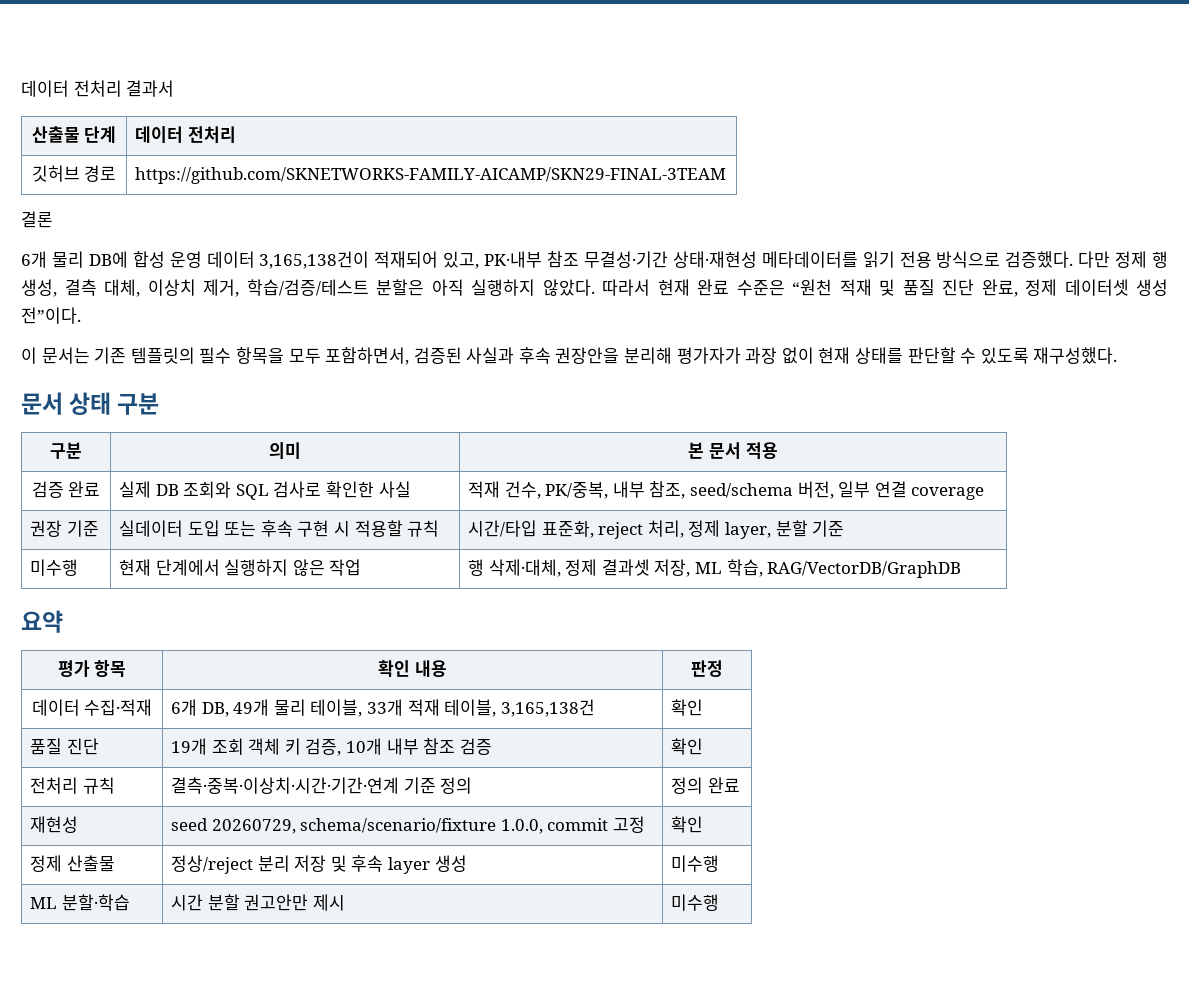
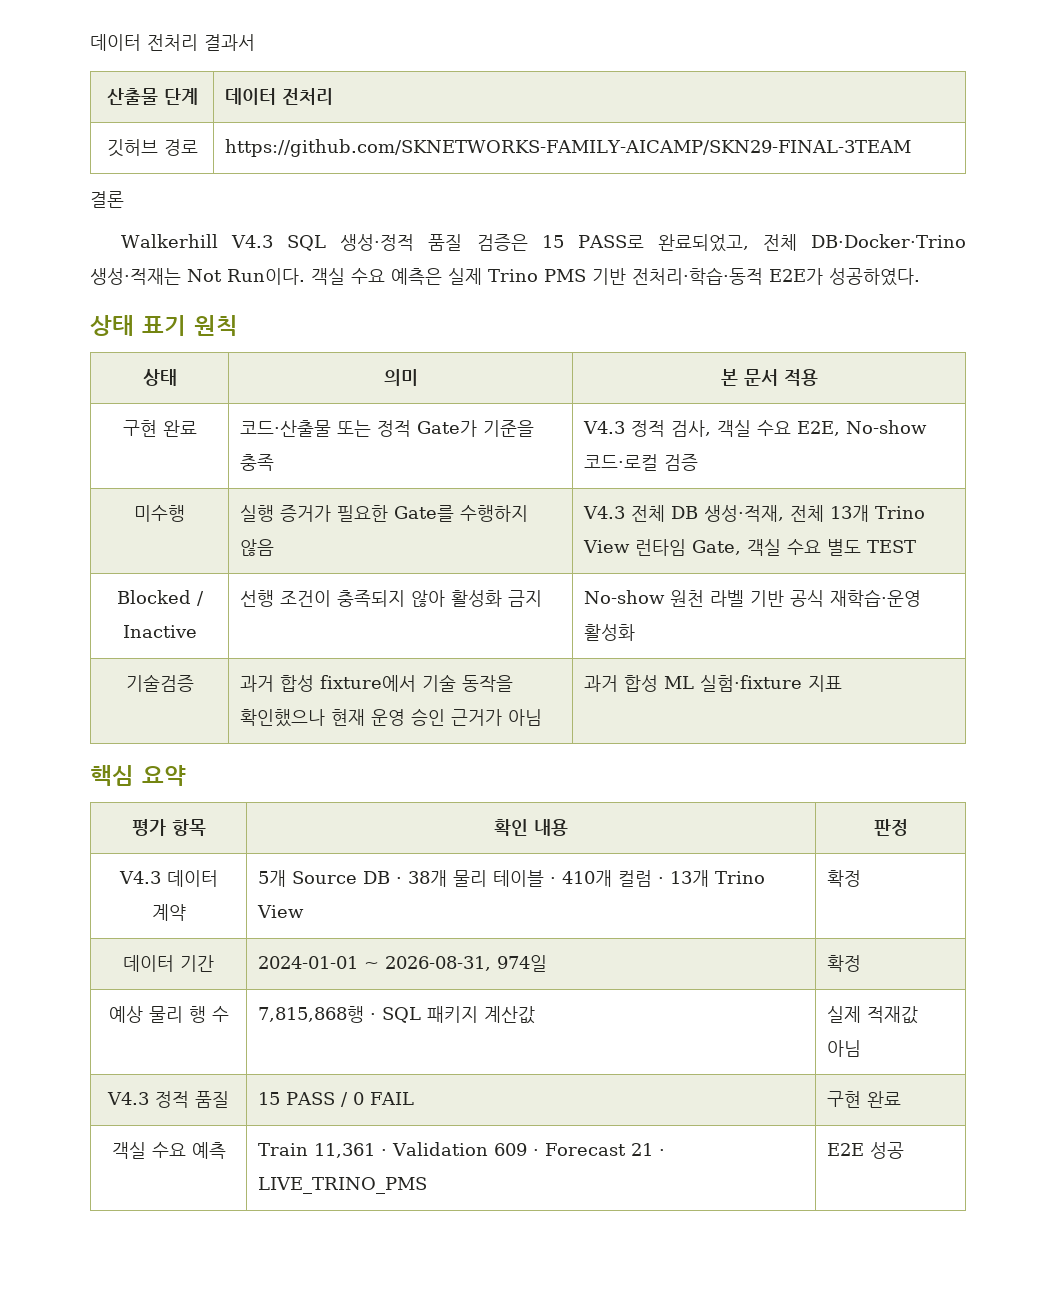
[21,251,1168,269] [21,279,1168,297] [21,307,81,324] [21,347,1118,365] [21,392,160,415] [50,442,82,459] 6개 물리 DB에 합성 운영 데이터 3,165,138건이 적재되어 있고, PK·내부 참조 무결성·기간 상태·재현성 메타데이터를 읽기 전용 방식으로 검증했다. 다만 정제 행 생성, 결측 대체, 이상치 제거, 학습/검증/테스트 분할은 아직 실행하지 않았다. 따라서 현재 완료 수준은 “원천 적재 및 품질 진단 완료, 정제 데이터셋 생성 전”이다. // 이 문서는 기존 템플릿의 필수 항목을 모두 포함하면서, 검증된 사실과 후속 권장안을 분리해 평가자가 과장 없이 현재 상태를 판단할 수 있도록 재구성했다. // 문서 상태 구분 // 구분 -> [121,234,966,252] [90,267,920,286] [90,315,238,336] [142,369,177,386] Walkerhill V4.3 SQL 생성·정적 품질 검증은 15 PASS로 완료되었고, 전체 DB·Docker·Trino 생성·적재는 Not Run이다. 객실 수요 예측은 실제 Trino PMS 기반 전처리·학습·동적 E2E가 성공하였다. // 상태 표기 원칙 // 상태
[31,481,64,498] 검증 -> [122,420,157,437] 구현
[119,481,411,500] [468,481,985,500] [30,520,99,537] [119,520,440,537] [468,520,845,539] [30,559,79,576] [119,559,362,576] [468,559,962,578] 실제 DB 조회와 SQL 검사로 확인한 사실 | 적재 건수, PK/중복, 내부 참조, seed/schema 버전, 일부 연결 coverage // 권장 기준 | 실데이터 도입 또는 후속 구현 시 적용할 규칙 | 시간/타입 표준화, reject 처리, 정제 layer, 분할 기준 // 미수행 | 현재 단계에서 실행하지 않은 작업 | 행 삭제·대체, 정제 결과셋 저장, ML 학습, RAG/VectorDB/GraphDB // -> [240,420,535,437] [240,454,275,471] [583,420,928,437] [584,454,699,471] [134,505,185,522] [240,505,529,522] [240,539,275,556] [583,505,926,522] [583,539,917,556] [116,590,204,606] [122,625,197,638] [240,590,543,607] [584,589,922,607] [584,624,636,641] [125,674,194,692] [240,674,514,692] [240,708,543,727] [584,675,843,692] [90,765,134,786] 코드·산출물 또는 정적 Gate가 기준을 충족 | V4.3 정적 검사, 객실 수요 E2E, No-show 코드·로컬 검증 // 미수행 | 실행 증거가 필요한 Gate를 수행하지 않음 | V4.3 전체 DB 생성·적재, 전체 13개 Trino View 런타임 Gate, 객실 수요 별도 TEST // Blocked / Inactive | 선행 조건이 충족되지 않아 활성화 금지 | No-show 원천 라벨 기반 공식 재학습·운영 활성화 // 기술검증 | 과거 합성 fixture에서 기술 동작을 확인했으나 현재 운영 승인 근거가 아님 | 과거 합성 ML 실험·fixture 지표 // 핵심
[31,699,153,716] [171,699,595,717] [671,699,704,716] [30,738,99,755] [171,738,492,756] [671,738,704,755] [30,777,115,794] [171,777,473,794] [671,777,740,794] [30,816,79,833] [171,816,646,834] [671,816,704,833] [30,855,115,872] [171,855,467,874] [671,855,720,872] [30,894,130,911] [171,894,345,911] [671,894,720,911] 데이터 수집·적재 | 6개 DB, 49개 물리 테이블, 33개 적재 테이블, 3,165,138건 | 확인 // 품질 진단 | 19개 조회 객체 키 검증, 10개 내부 참조 검증 | 확인 // 전처리 규칙 | 결측·중복·이상치·시간·기간·연계 기준 정의 | 정의 완료 // 재현성 | seed 20260729, schema/scenario/fixture 1.0.0, commit 고정 | 확인 // 정제 산출물 | 정상/reject 분리 저장 및 후속 layer 생성 | 미수행 // ML 분할·학습 | 시간 분할 권고안만 제시 | 미수행 -> [118,870,218,887] [151,904,186,921] [258,870,766,887] [257,905,305,918] [827,870,862,887] [123,955,214,972] [258,955,548,972] [827,955,862,972] [108,1006,229,1023] [258,1006,536,1024] [827,1006,919,1024] [827,1040,862,1057] [107,1091,229,1108] [258,1092,415,1107] [827,1091,902,1108] [111,1142,226,1159] [258,1142,666,1158] [258,1177,428,1194] [827,1142,905,1159] V4.3 데이터 계약 | 5개 Source DB · 38개 물리 테이블 · 410개 컬럼 · 13개 Trino View | 확정 // 데이터 기간 | 2024-01-01 ~ 2026-08-31, 974일 | 확정 // 예상 물리 행 수 | 7,815,868행 · SQL 패키지 계산값 | 실제 적재값 아님 // V4.3 정적 품질 | 15 PASS / 0 FAIL | 구현 완료 // 객실 수요 예측 | Train 11,361 · Validation 609 · Forecast 21 · LIVE_TRINO_PMS | E2E 성공

